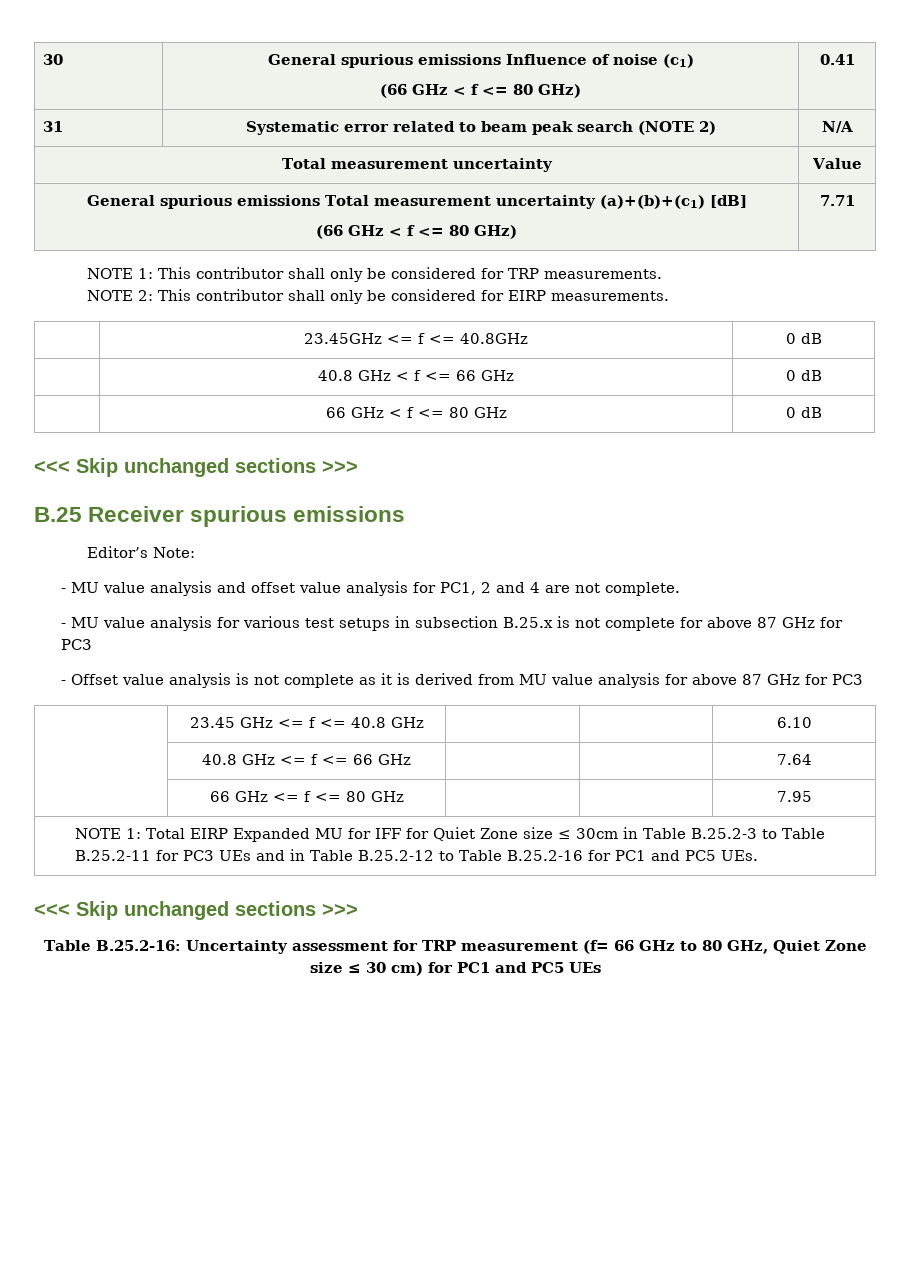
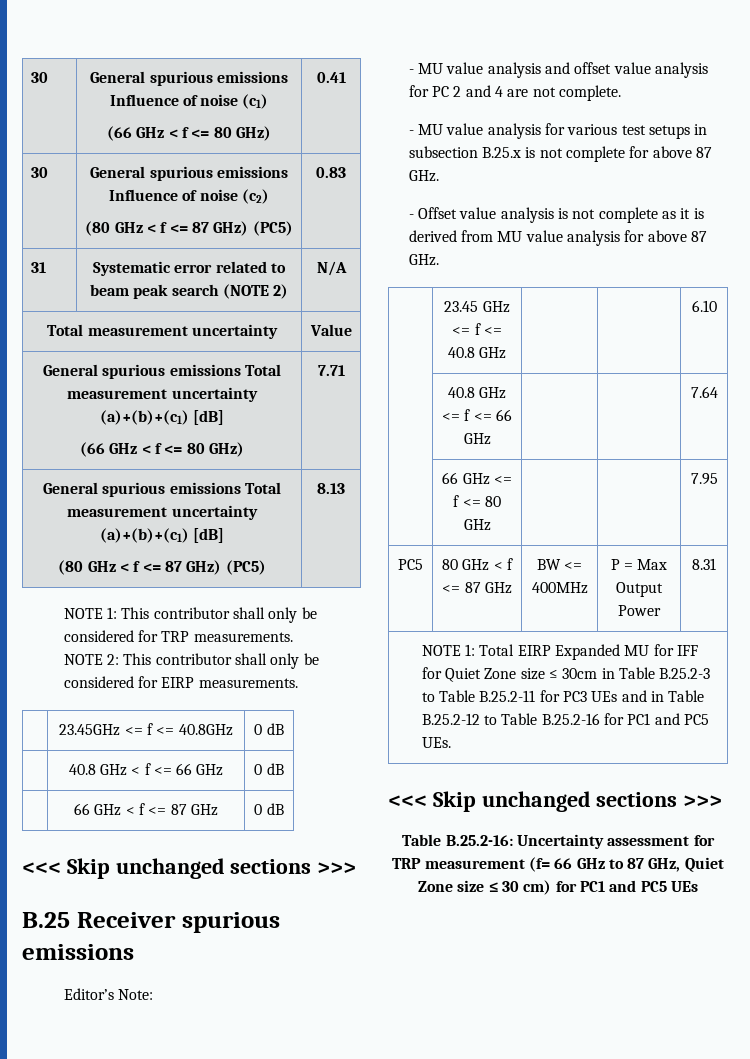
(855, 59) none -> [30,167,48,178] [90,166,288,181] [109,189,269,204] [85,221,293,236] [316,167,346,178] // 30 | General spurious emissions Influence of noise (c2) // (80 GHz < f <= 87 GHz) (PC5) | 0.83
(855, 200) none -> [43,482,281,497] [67,505,258,520] [99,528,225,543] [58,560,266,575] [317,483,345,494] // General spurious emissions Total measurement uncertainty (a)+(b)+(c1) [dB] // (80 GHz < f <= 87 GHz) (PC5) | 8.13
[448,407,469,418] 80 -> [170,804,187,815] 87
[439,582,476,595] PC1, -> [432,86,450,97] PC
[781,617,843,628] [60,639,92,650] GHz for PC3 -> [408,170,439,182] GHz.
[766,674,863,685] GHz for PC3 -> [408,254,439,266] GHz.
(812, 796) none -> [398,559,423,570] [442,558,513,571] [442,582,512,594] [536,559,583,570] [531,582,588,594] [610,559,668,570] [616,582,663,597] [618,605,661,616] [692,558,716,570] // PC5 | 80 GHz < f <= 87 GHz | BW <= 400MHz | P = Max Output Power | 8.31
[701,940,722,951] 80 -> [627,858,645,869] 87

